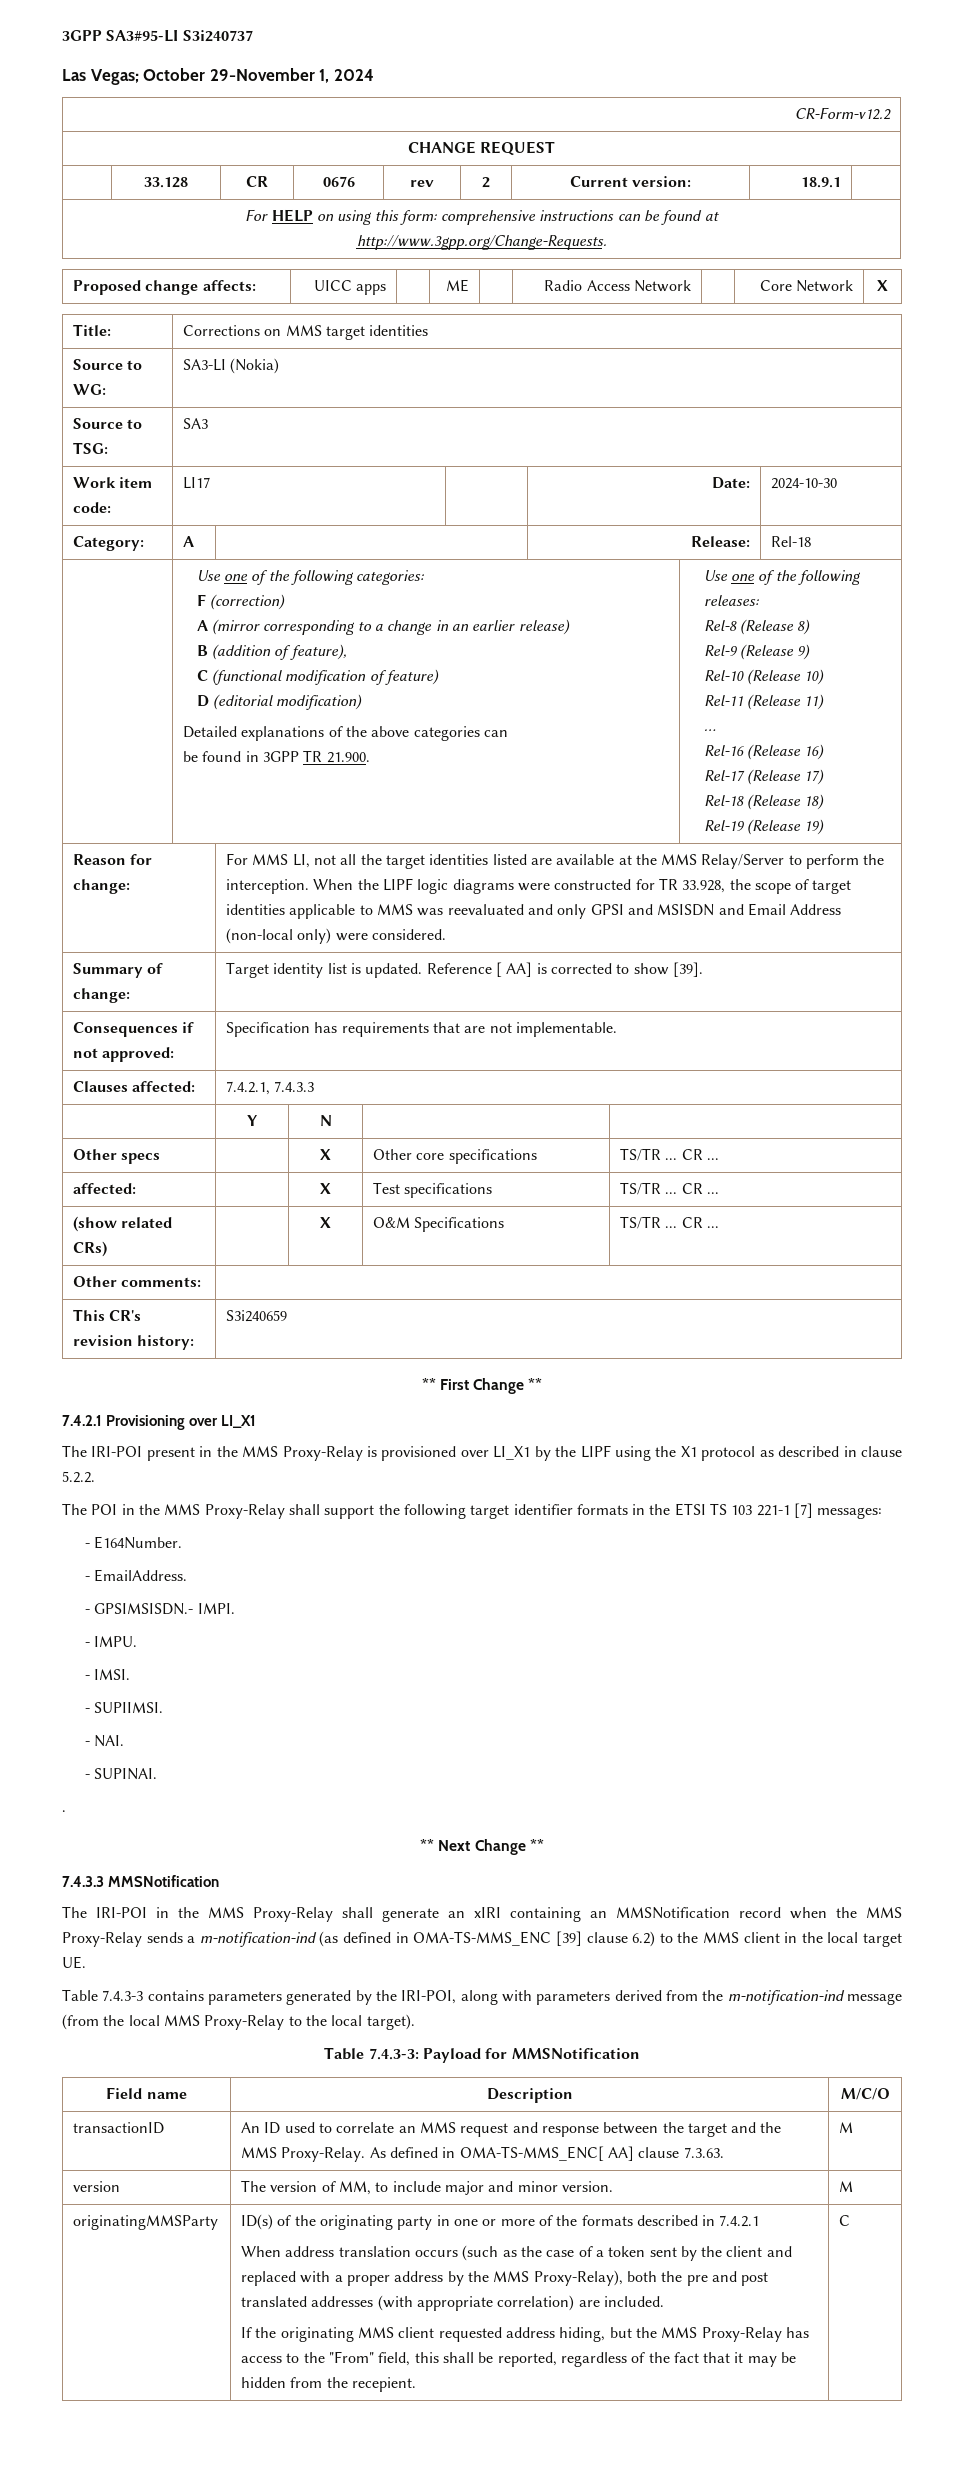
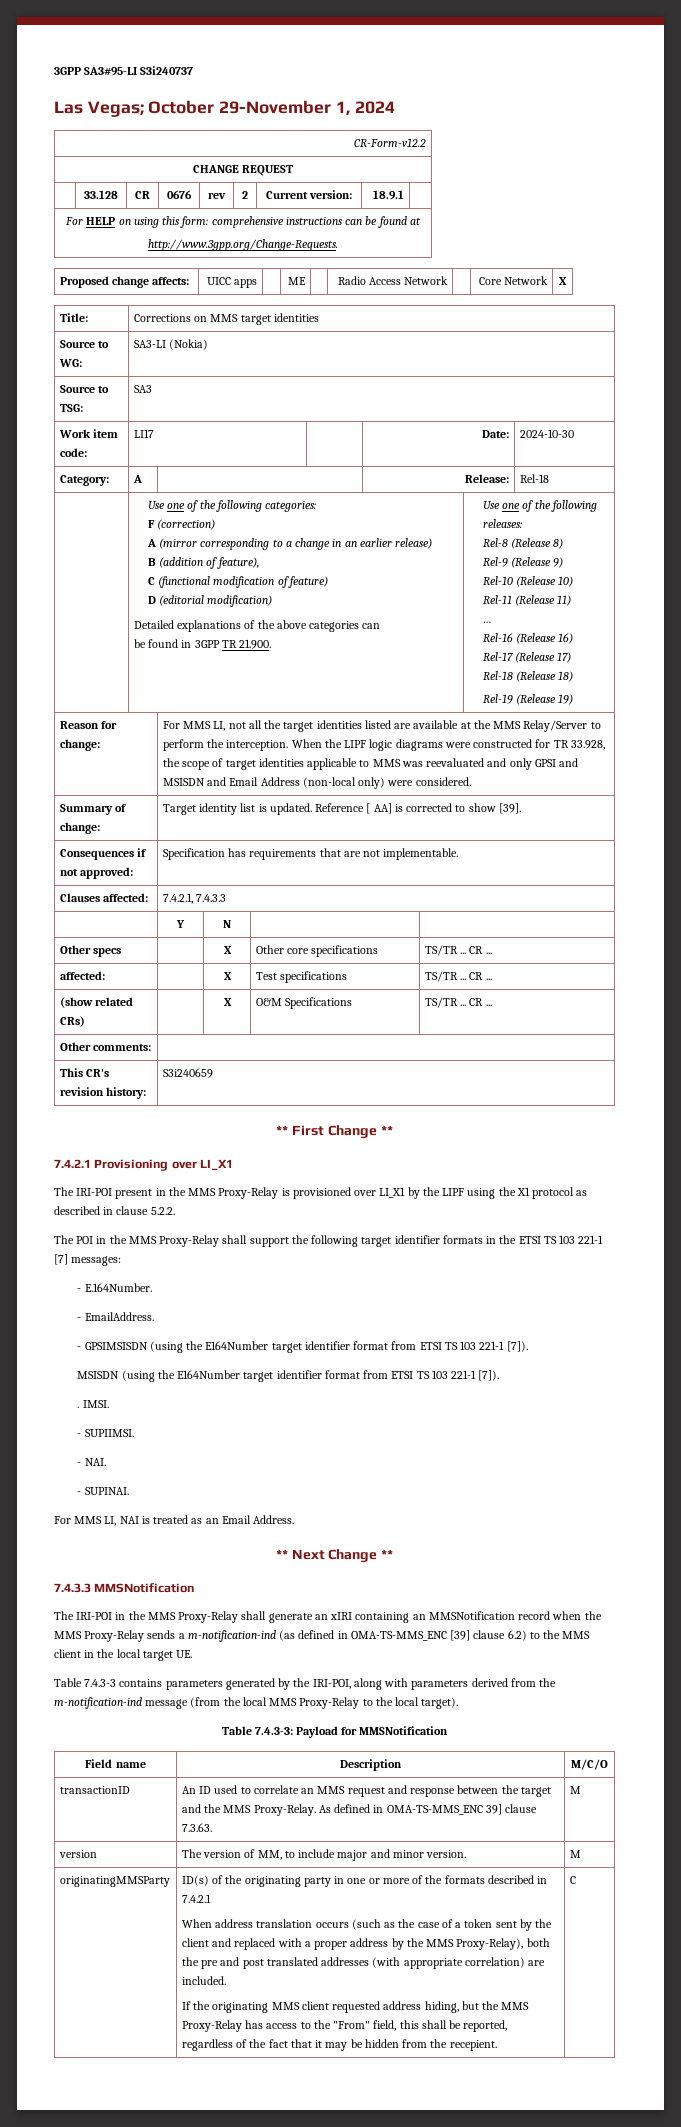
[94,1536,183,1549] E164Number. -> [84,1283,152,1292] E.164Number.
[94,1603,235,1615] [84,1636,138,1647] [84,1675,90,1680] GPSIMSISDN.- IMPI. // - IMPU. // - -> [84,1341,528,1353] [77,1370,500,1382] [77,1406,80,1408] GPSIMSISDN (using the E164Number target identifier format from ETSI TS 103 221-1 [7]). // MSISDN (using the E164Number target identifier format from ETSI TS 103 221-1 [7]). // .
[62,1810,66,1812] . -> [54,1515,295,1526] For MMS LI, NAI is treated as an Email Address.
[459,2146,634,2161] OMA-TS-MMS_ENC[ AA] -> [386,1804,502,1815] OMA-TS-MMS_ENC 39]

